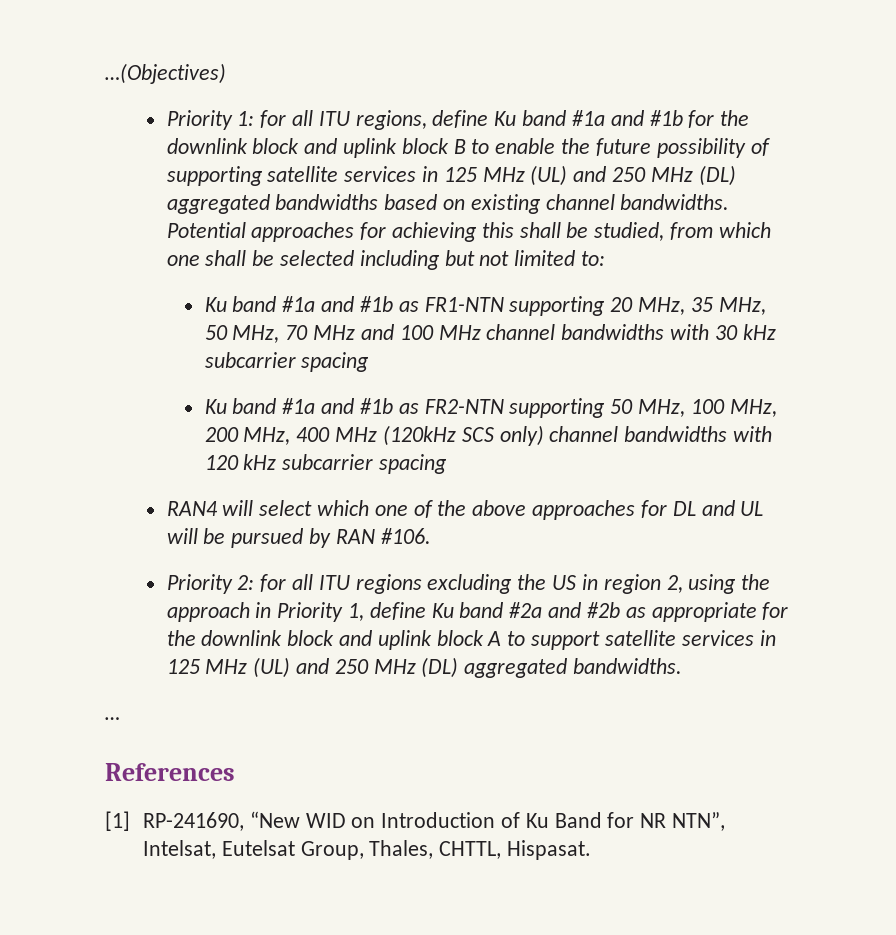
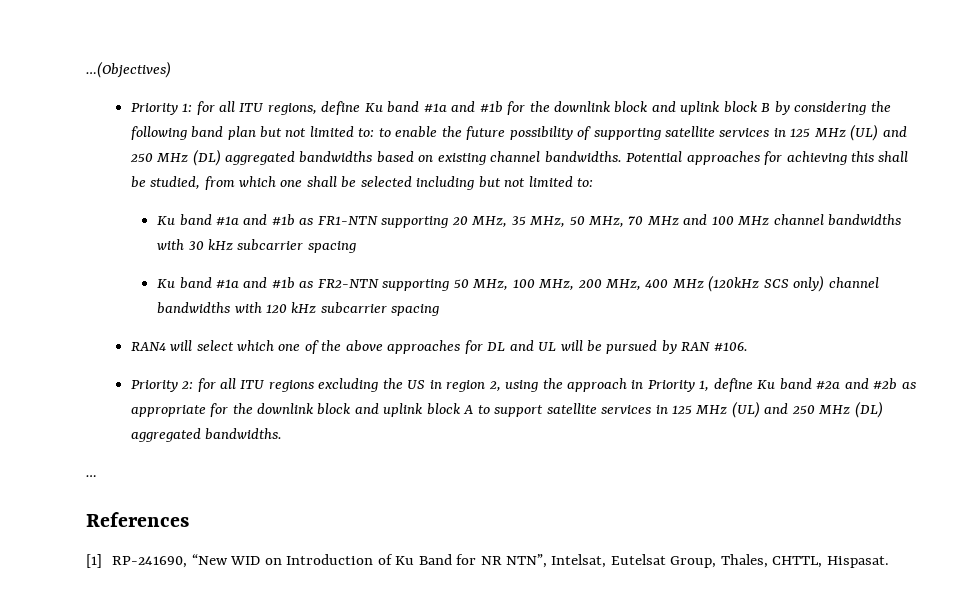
(466, 146) none -> [774,101,891,115] [130,126,375,140] by considering the following band plan but not limited to:

